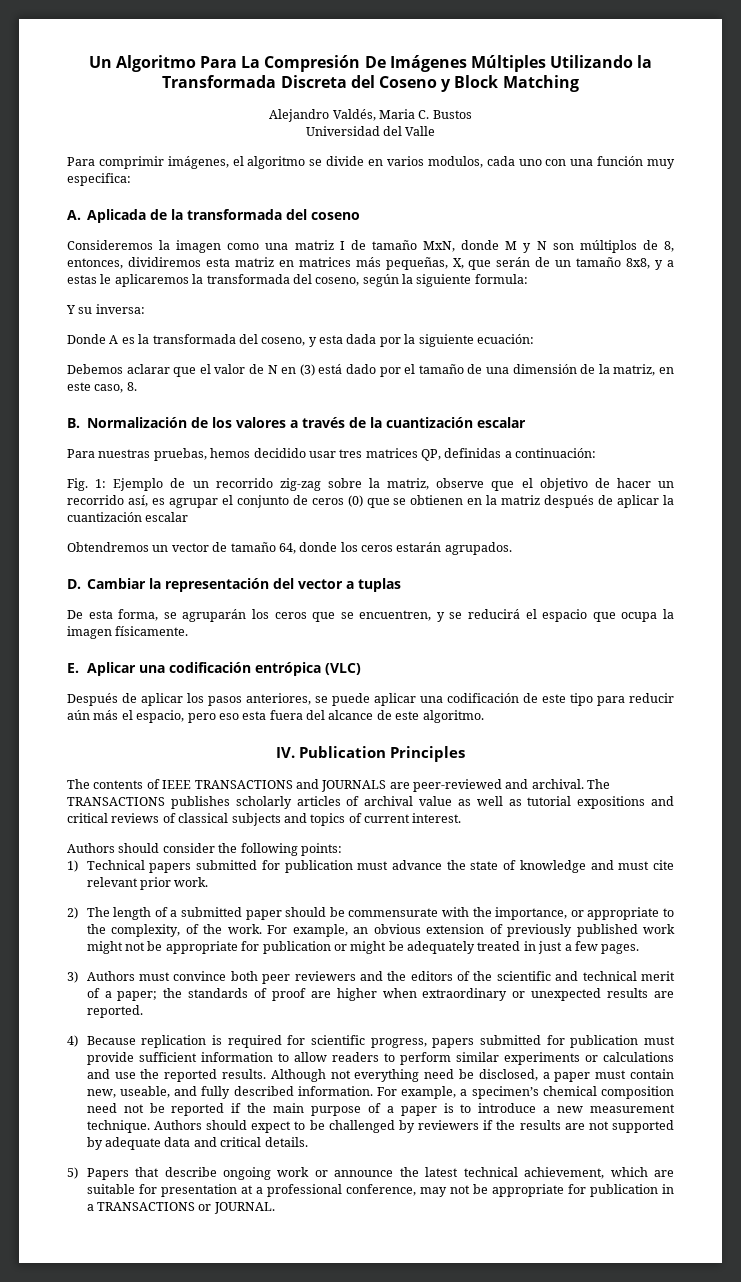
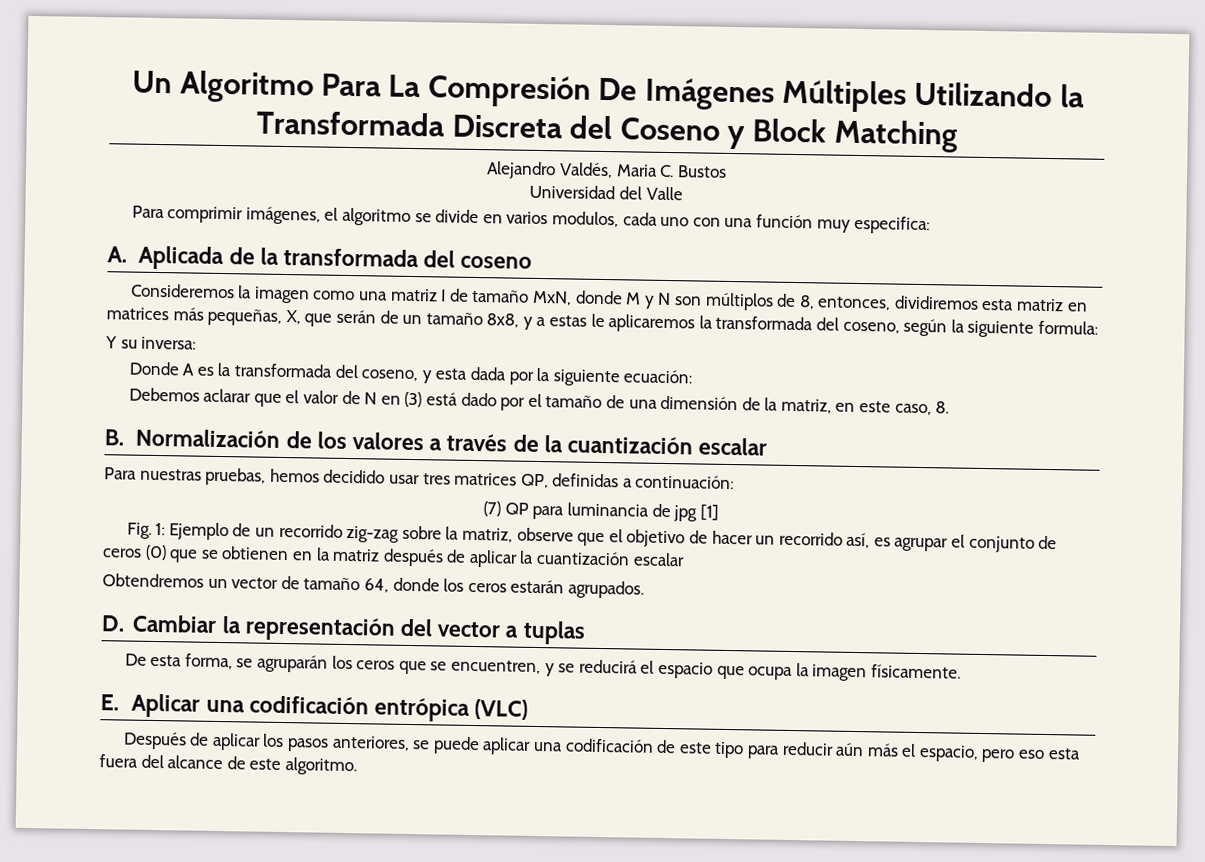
(597, 453) none -> [483,501,719,522] // (7) QP para luminancia de jpg [1]
[276,746,465,762] [67,779,611,792] [67,796,674,809] [67,813,462,826] [67,843,342,856] [67,860,675,873] [86,877,209,890] [67,907,674,920] [86,924,675,937] [86,941,640,954] [67,971,676,984] [86,988,674,1001] [86,1005,143,1018] [67,1035,676,1048] [86,1052,675,1065] [86,1069,675,1082] [86,1086,675,1099] [86,1103,675,1116] [86,1120,674,1133] [86,1137,308,1150] [67,1167,675,1180] [86,1184,674,1197] [86,1202,275,1214] // IV. Publication Principles // The contents of IEEE TRANSACTIONS and JOURNALS are peer-reviewed and archival. The TRANSACTIONS publishes scholarly articles of archival value as well as tutorial expositions and critical reviews of classical subjects and topics of current interest. // Authors should consider the following points: // 1) Technical papers submitted for publication must advance the state of knowledge and must cite relevant prior work. // 2) The length of a submitted paper should be commensurate with the importance, or appropriate to the complexity, of the work. For example, an obvious extension of previously published work might not be appropriate for publication or might be adequately treated in just a few pages. // 3) Authors must convince both peer reviewers and the editors of the scientific and technical merit of a paper; the standards of proof are higher when extraordinary or unexpected results are reported. // 4) Because replication is required for scientific progress, papers submitted for publication must provide sufficient information to allow readers to perform similar experiments or calculations and use the reported results. Although not everything need be disclosed, a paper must contain new, useable, and fully described information. For example, a specimen’s chemical composition need not be reported if the main purpose of a paper is to introduce a new measurement technique. Authors should expect to be challenged by reviewers if the results are not supported by adequate data and critical details. // 5) Papers that describe ongoing work or announce the latest technical achievement, which are suitable for presentation at a professional conference, may not be appropriate for publication in a TRANSACTIONS or JOURNAL. -> (357, 766) none

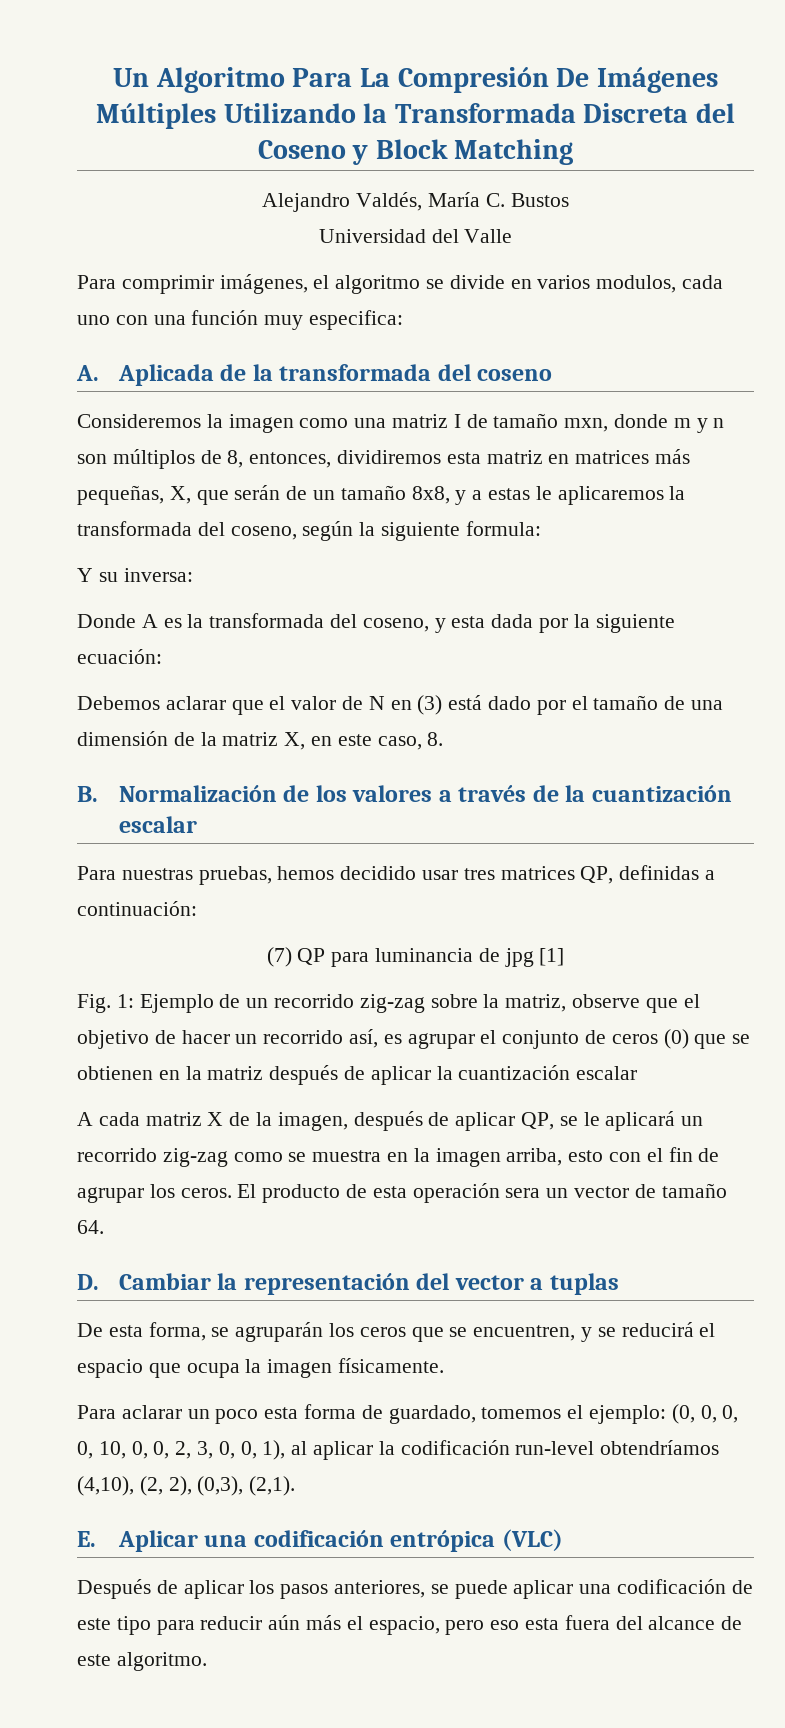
[616,164,658,177] Maria -> [428,192,480,207] María
[531,290,672,309] MxN, donde M y N -> [564,414,725,433] mxn, donde m y n
[780,398,832,414] matriz, -> [222,732,306,750] matriz X,
[102,573,644,599] Obtendremos un vector de tamaño 64, donde los ceros estarán agrupados. -> [77,1111,704,1131] [77,1147,720,1167] [77,1183,727,1203] [77,1220,104,1234] A cada matriz X de la imagen, después de aplicar QP, se le aplicará un recorrido zig-zag como se muestra en la imagen arriba, esto con el fin de agrupar los ceros. El producto de esta operación sera un vector de tamaño 64.
(961, 671) none -> [77,1404,739,1424] [77,1440,720,1460] [77,1476,296,1496] // Para aclarar un poco esta forma de guardado, tomemos el ejemplo: (0, 0, 0, 0, 10, 0, 0, 2, 3, 0, 0, 1), al aplicar la codificación run-level obtendríamos (4,10), (2, 2), (0,3), (2,1).

